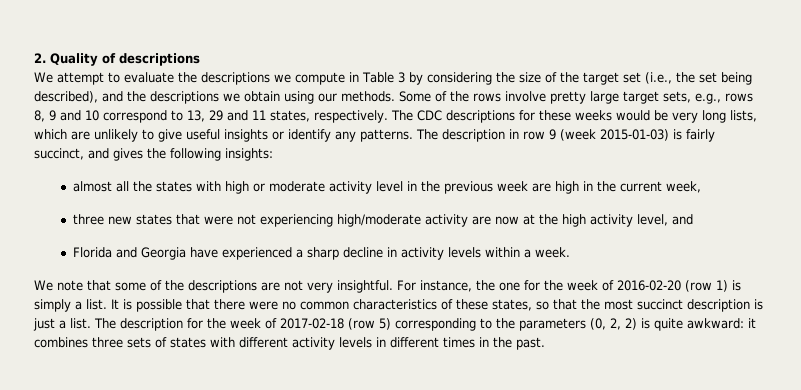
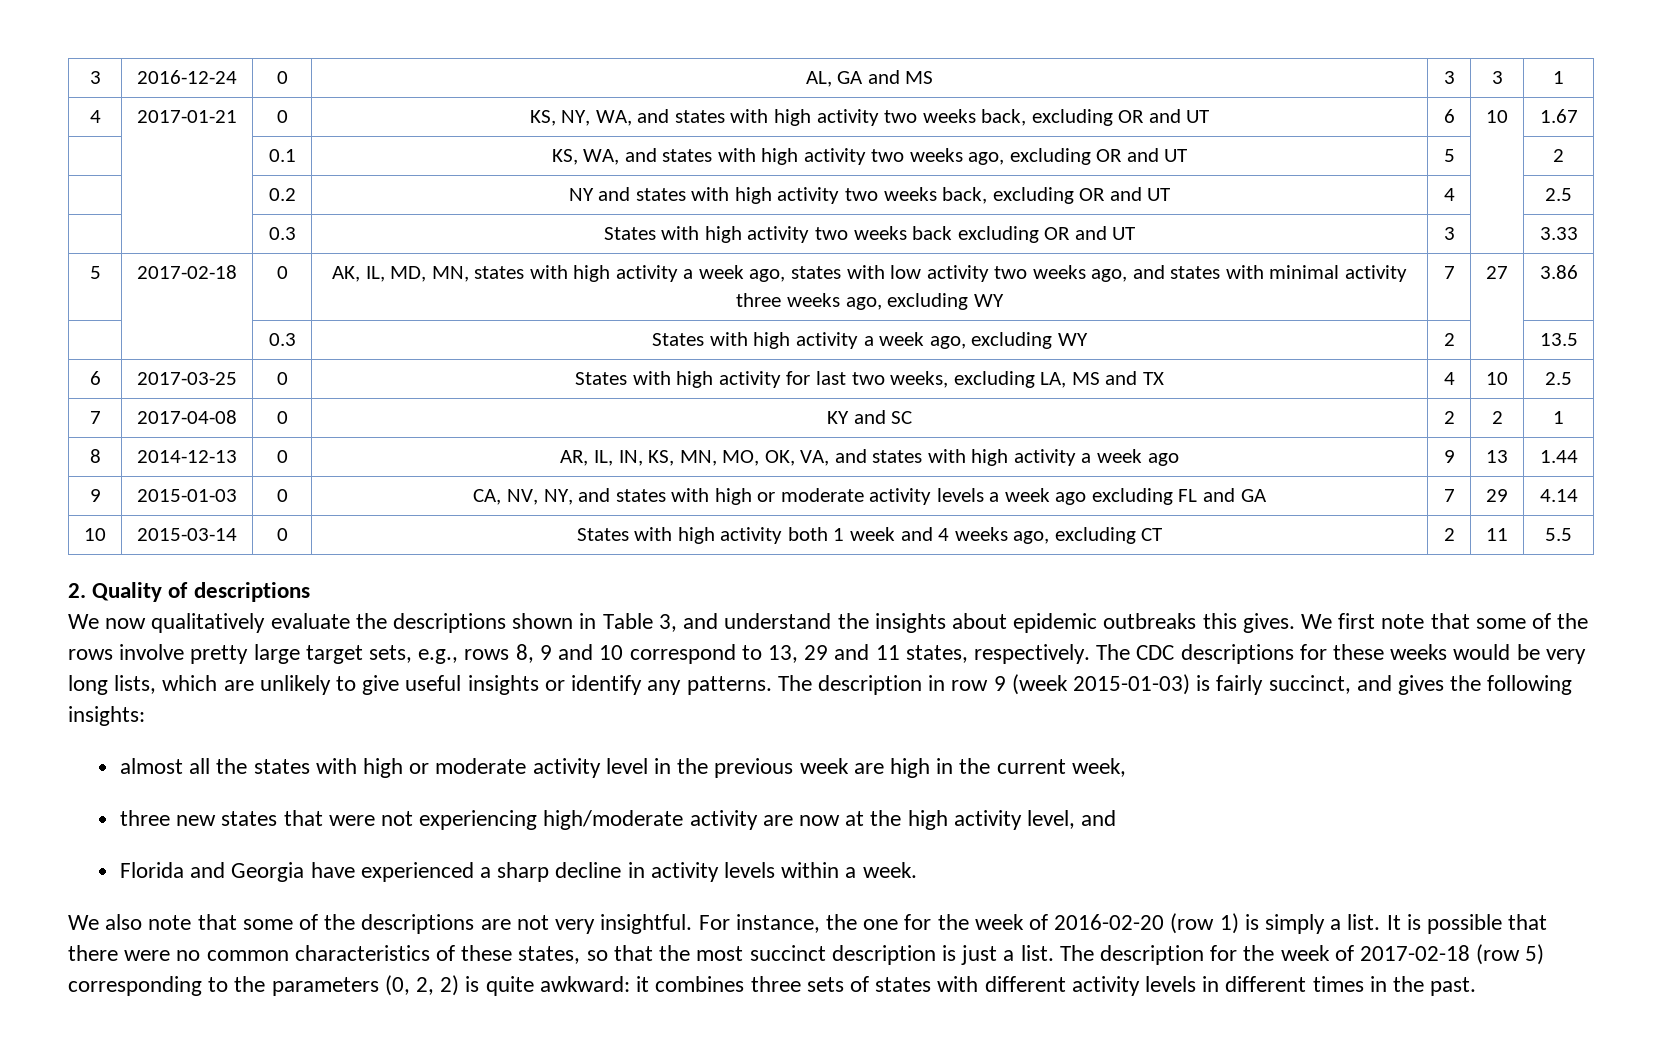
(34, 58) none -> [89,71,101,84] [137,70,237,84] [276,71,288,84] [805,70,934,87] [1443,71,1455,84] [1491,71,1503,84] [1553,71,1564,84] [89,110,101,123] [137,110,237,123] [276,110,288,123] [529,109,1210,126] [1443,109,1455,123] [1486,110,1508,123] [1539,109,1578,123] [268,149,296,162] [551,148,1188,165] [1443,149,1455,162] [1553,149,1564,162] [268,188,296,201] [568,187,1171,204] [1443,188,1455,201] [1545,188,1572,201] [268,227,296,240] [603,226,1136,243] [1443,227,1455,240] [1539,227,1578,240] [89,266,101,279] [137,265,237,279] [276,266,288,279] [332,265,1407,282] [736,293,1004,310] [1443,266,1455,279] [1486,266,1508,279] [1539,265,1578,279] [268,333,296,346] [652,332,1088,349] [1443,333,1455,346] [1539,333,1578,346] [89,371,101,385] [137,372,237,385] [276,372,288,385] [575,371,1164,388] [1443,372,1455,385] [1486,372,1508,385] [1545,372,1572,385] [89,411,101,424] [137,410,237,424] [276,411,288,424] [826,410,913,424] [1443,411,1455,424] [1491,411,1503,424] [1553,411,1564,424] [89,449,101,463] [137,450,237,463] [276,450,288,463] [560,449,1179,466] [1443,450,1455,463] [1486,450,1508,463] [1539,450,1578,463] [89,489,101,502] [137,489,237,502] [276,489,288,502] [473,488,1267,505] [1443,489,1455,502] [1486,489,1508,502] [1539,489,1578,502] [84,528,106,541] [137,528,237,541] [276,528,288,541] [576,527,1163,544] [1443,528,1455,541] [1486,528,1508,541] [1545,528,1572,541] 3 | 2016-12-24 | 0 | AL, GA and MS | 3 | 3 | 1 // 4 | 2017-01-21 | 0 | KS, NY, WA, and states with high activity two weeks back, excluding OR and UT | 6 | 10 | 1.67 // | | 0.1 | KS, WA, and states with high activity two weeks ago, excluding OR and UT | 5 | | 2 // | | 0.2 | NY and states with high activity two weeks back, excluding OR and UT | 4 | | 2.5 // | | 0.3 | States with high activity two weeks back excluding OR and UT | 3 | | 3.33 // 5 | 2017-02-18 | 0 | AK, IL, MD, MN, states with high activity a week ago, states with low activity two weeks ago, and states with minimal activity three weeks ago, excluding WY | 7 | 27 | 3.86 // | | 0.3 | States with high activity a week ago, excluding WY | 2 | | 13.5 // 6 | 2017-03-25 | 0 | States with high activity for last two weeks, excluding LA, MS and TX | 4 | 10 | 2.5 // 7 | 2017-04-08 | 0 | KY and SC | 2 | 2 | 1 // 8 | 2014-12-13 | 0 | AR, IL, IN, KS, MN, MO, OK, VA, and states with high activity a week ago | 9 | 13 | 1.44 // 9 | 2015-01-03 | 0 | CA, NV, NY, and states with high or moderate activity levels a week ago excluding FL and GA | 7 | 29 | 4.14 // 10 | 2015-03-14 | 0 | States with high activity both 1 week and 4 weeks ago, excluding CT | 2 | 11 | 5.5 //
[57,72,120,85] attempt to -> [105,613,266,633] now qualitatively
[274,72,752,85] [34,91,431,104] we compute in Table 3 by considering the size of the target set (i.e., the set being described), and the descriptions we obtain using our methods. Some -> [512,613,1526,633] shown in Table 3, and understand the insights about epidemic outbreaks this gives. We first note that some
(53, 285) none -> [105,914,143,930] also

